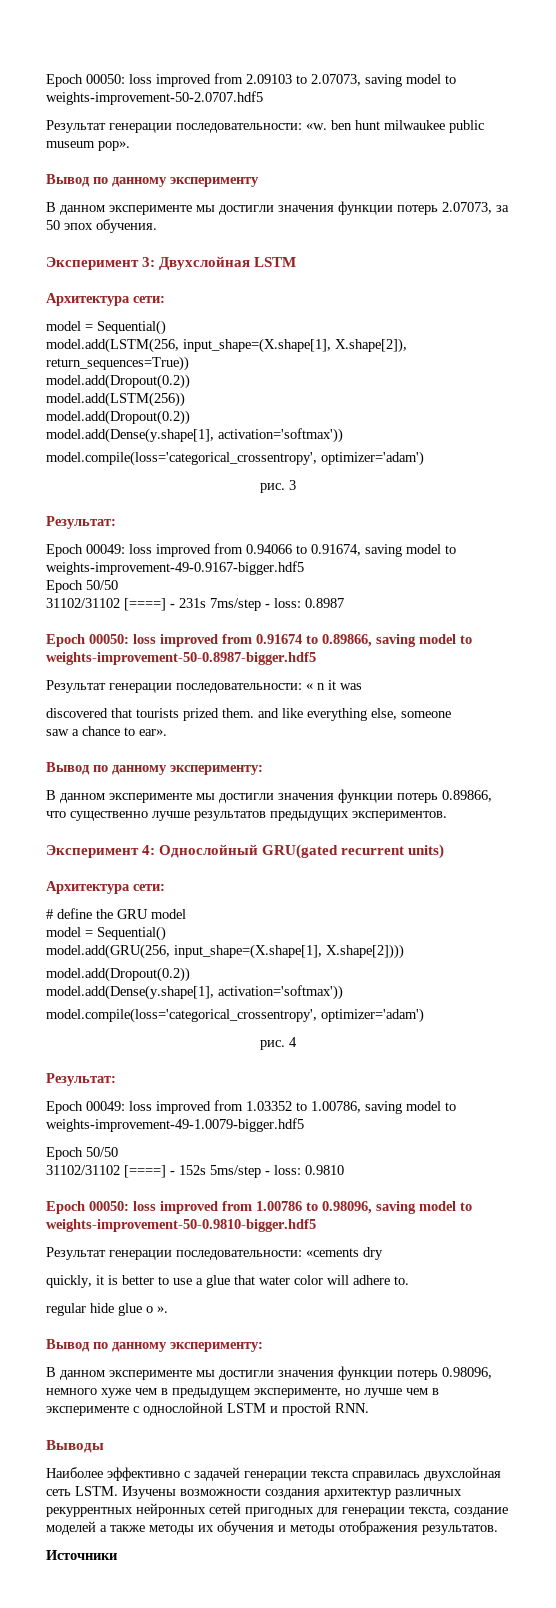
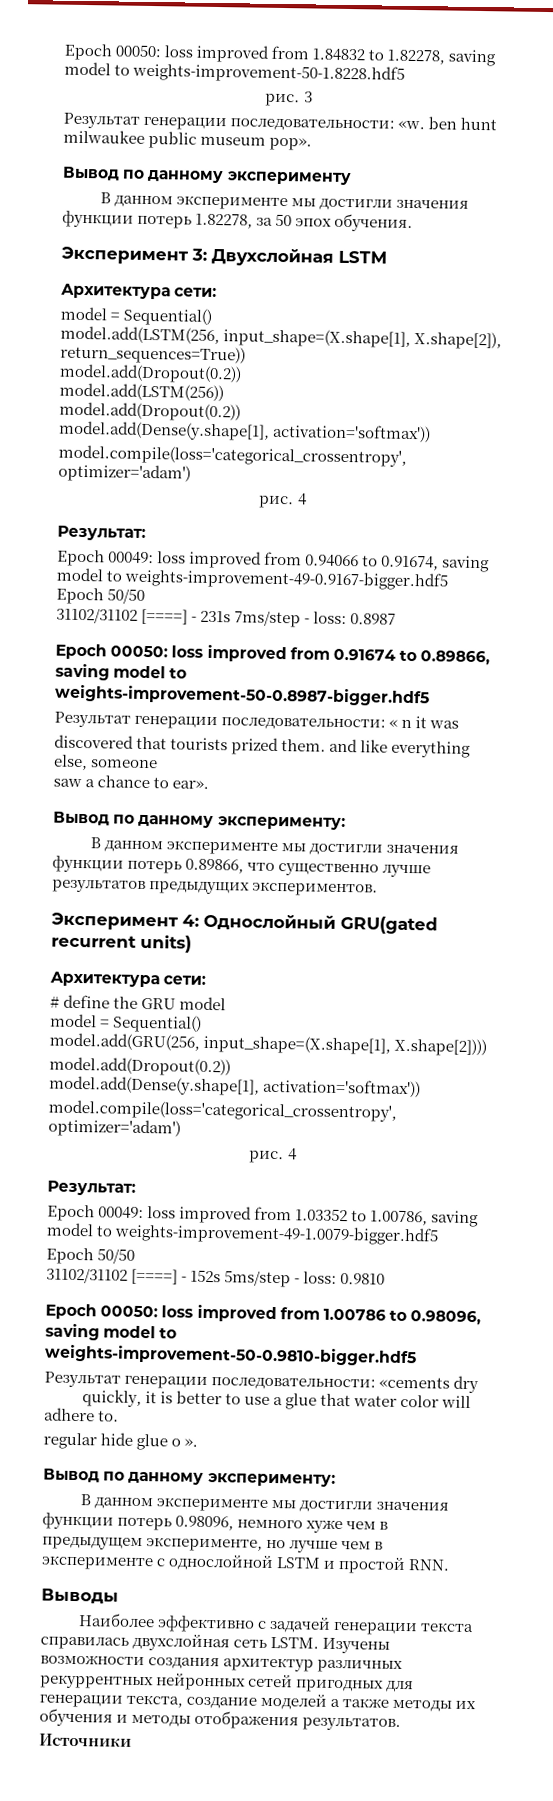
[46,73,456,87] [46,91,263,105] Epoch 00050: loss improved from 2.09103 to 2.07073, saving model to weights-improvement-50-2.0707.hdf5 -> [64,43,497,67] [64,61,406,84] [265,91,313,107] Epoch 00050: loss improved from 1.84832 to 1.82278, saving model to weights-improvement-50-1.8228.hdf5 // рис. 3
[442,202,492,214] 2.07073, -> [195,213,254,229] 1.82278,
[289,480,296,490] 3 -> [297,493,307,506] 4

